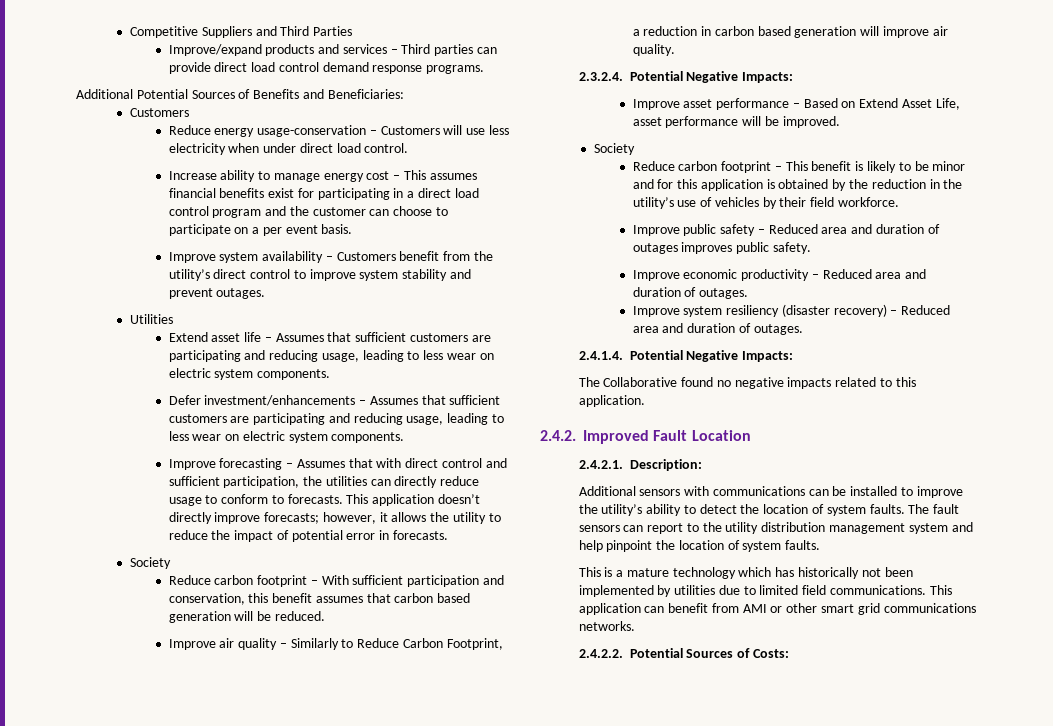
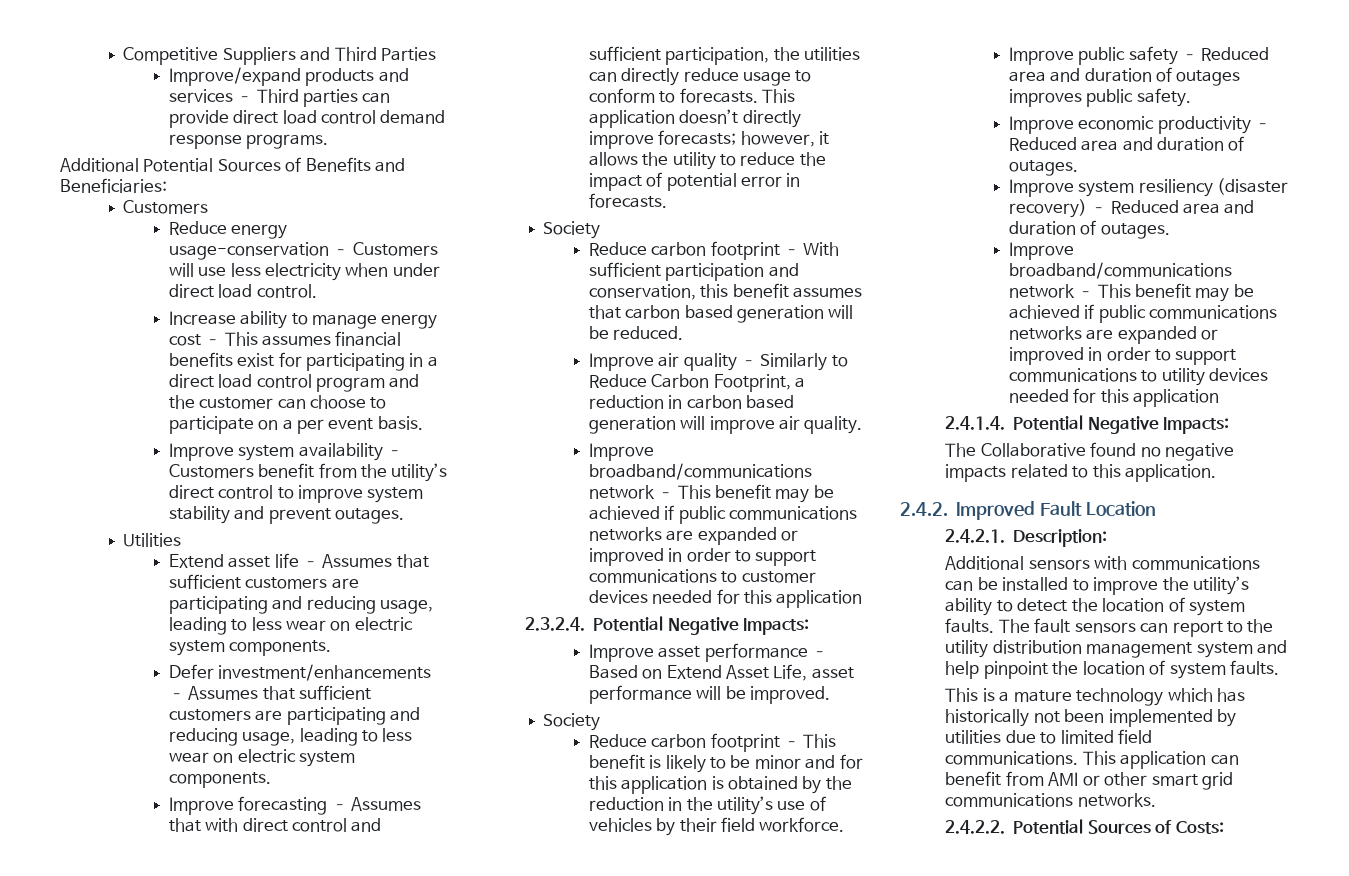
(675, 50) none -> [588,443,654,461] [588,463,812,480] [588,484,834,503] [588,505,857,524] [588,527,798,545] [588,548,817,566] [588,569,816,583] [588,589,863,608] // Improve broadband/communications network – This benefit may be achieved if public communications networks are expanded or improved in order to support communications to customer devices needed for this application
(803, 329) none -> [1008,242,1074,260] [1008,262,1232,279] [1008,283,1254,302] [1008,304,1277,323] [1008,326,1218,344] [1008,347,1237,365] [1008,368,1268,386] [1008,388,1219,407] // Improve broadband/communications network – This benefit may be achieved if public communications networks are expanded or improved in order to support communications to utility devices needed for this application

